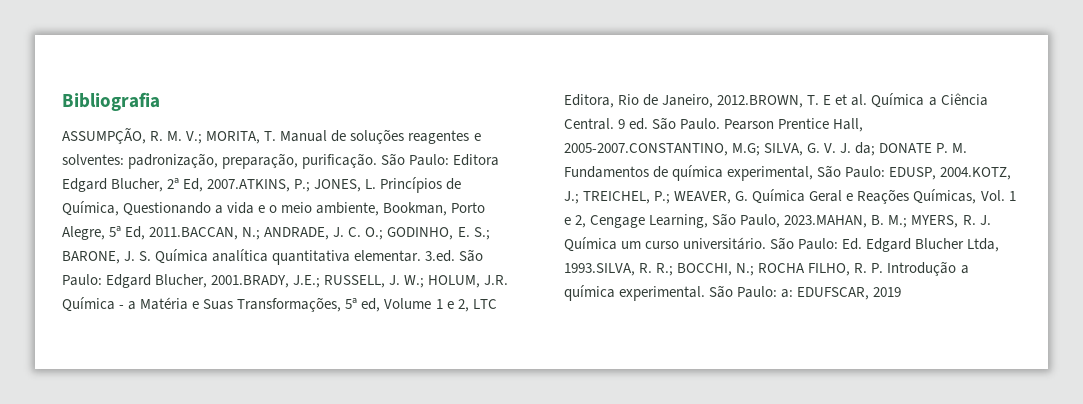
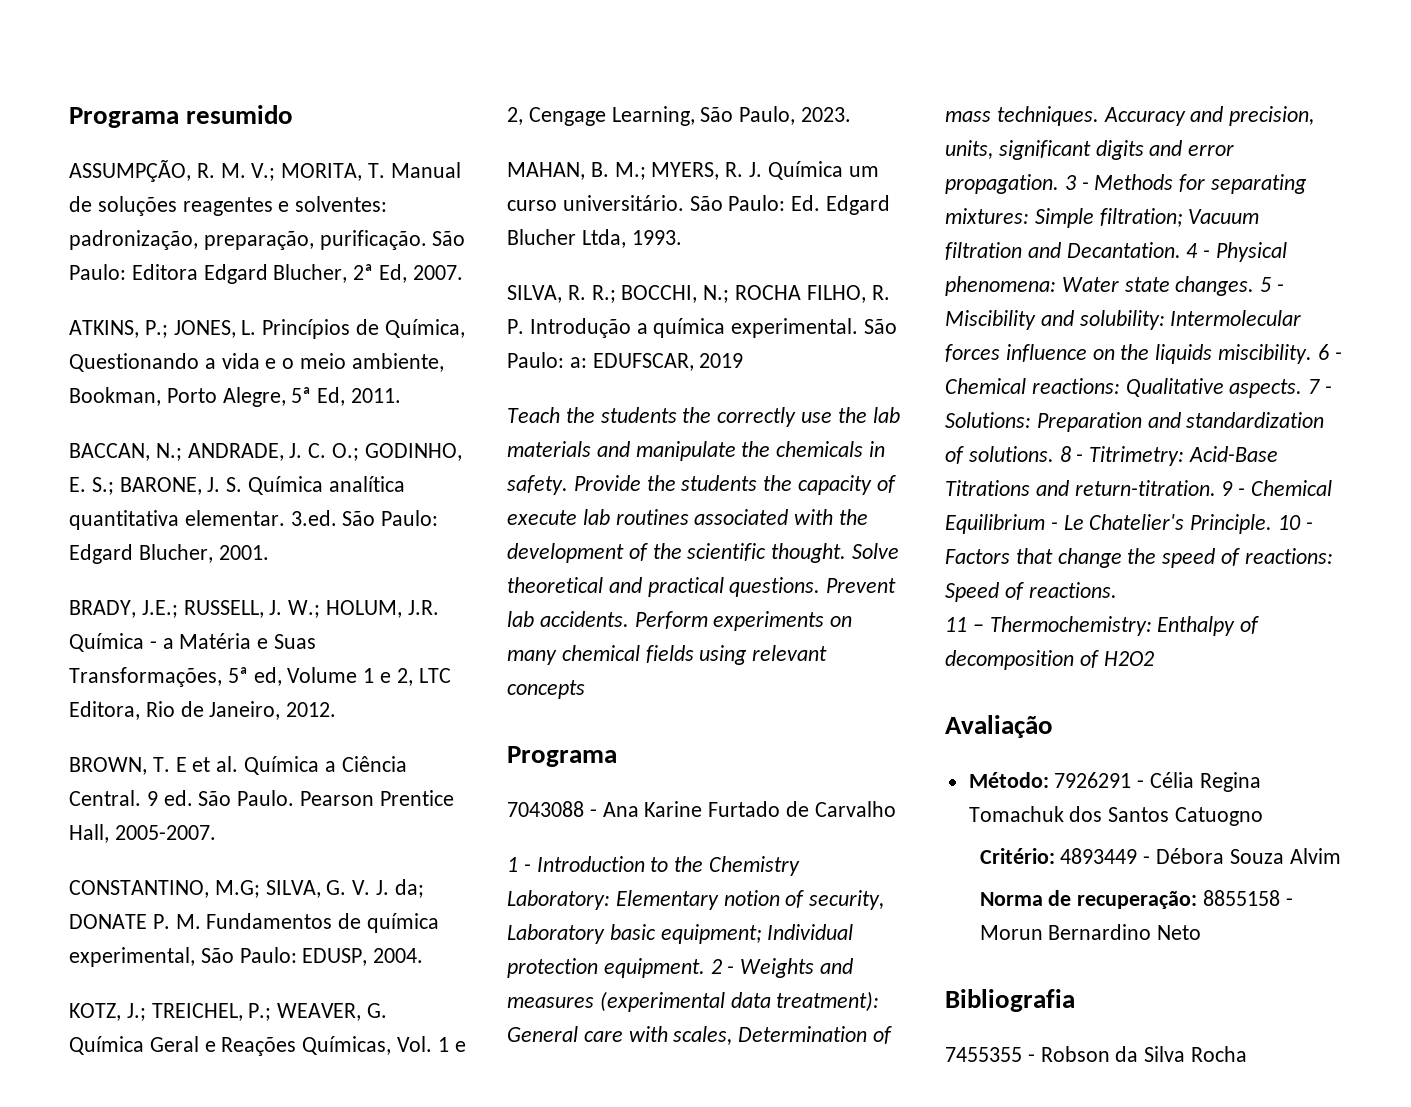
[62,92,160,111] Bibliografia -> [69,105,294,128] Programa resumido
[207,179,291,192] 2007.ATKINS, -> [412,265,463,280] [69,320,139,338] 2007. // ATKINS,
[149,227,239,240] 2011.BACCAN, -> [351,388,402,403] [69,443,150,461] 2011. // BACCAN,
[211,275,290,288] 2001.BRADY, -> [218,545,269,560] [69,600,136,618] 2001. // BRADY,
[717,95,804,108] 2012.BROWN, -> [286,702,337,717] [69,757,147,775] 2012. // BROWN,
[564,143,728,156] 2005-2007.CONSTANTINO, -> [114,825,216,840] [69,880,209,898] 2005-2007. // CONSTANTINO,
[940,167,1012,180] 2004.KOTZ, -> [373,948,424,963] [69,1003,121,1021] 2004. // KOTZ,
[784,215,868,228] 2023.MAHAN, -> [801,107,852,122] [507,162,585,180] 2023. // MAHAN,
[564,263,635,276] 1993.SILVA, -> [631,230,682,245] [507,285,562,303] 1993. // SILVA,
(902, 292) none -> [507,407,900,427] [507,441,886,461] [507,475,896,495] [507,509,869,525] [507,543,900,563] [507,577,897,597] [507,611,853,631] [507,645,828,665] [507,680,585,699] [507,746,617,767] [507,801,896,817] [507,856,801,876] [507,890,885,910] [507,924,854,944] [507,958,854,978] [507,991,880,1012] [507,1026,893,1045] [945,106,1315,126] [945,140,1235,160] [945,174,1308,194] [945,208,1260,228] [945,242,1288,262] [945,276,1285,296] [945,310,1302,330] [945,344,1342,364] [945,378,1333,398] [945,412,1325,432] [945,446,1279,466] [945,480,1333,496] [945,514,1313,534] [945,548,1333,568] [945,582,1117,602] [945,616,1260,636] [945,650,1154,670] [945,715,1053,738] [968,772,1261,792] [968,806,1264,826] [979,848,1341,864] [979,890,1293,909] [979,924,1202,940] [945,989,1075,1012] [945,1046,1248,1062] // Teach the students the correctly use the lab materials and manipulate the chemicals in safety. Provide the students the capacity of execute lab routines associated with the development of the scientific thought. Solve theoretical and practical questions. Prevent lab accidents. Perform experiments on many chemical fields using relevant concepts // Programa // 7043088 - Ana Karine Furtado de Carvalho // 1 - Introduction to the Chemistry Laboratory: Elementary notion of security, Laboratory basic equipment; Individual protection equipment. 2 - Weights and measures (experimental data treatment): General care with scales, Determination of mass techniques. Accuracy and precision, units, significant digits and error propagation. 3 - Methods for separating mixtures: Simple filtration; Vacuum filtration and Decantation. 4 - Physical phenomena: Water state changes. 5 - Miscibility and solubility: Intermolecular forces influence on the liquids miscibility. 6 - Chemical reactions: Qualitative aspects. 7 - Solutions: Preparation and standardization of solutions. 8 - Titrimetry: Acid-Base Titrations and return-titration. 9 - Chemical Equilibrium - Le Chatelier's Principle. 10 - Factors that change the speed of reactions: Speed of reactions. // 11 – Thermochemistry: Enthalpy of decomposition of H2O2 // Avaliação // Método: 7926291 - Célia Regina Tomachuk dos Santos Catuogno // Critério: 4893449 - Débora Souza Alvim // Norma de recuperação: 8855158 - Morun Bernardino Neto // Bibliografia // 7455355 - Robson da Silva Rocha

